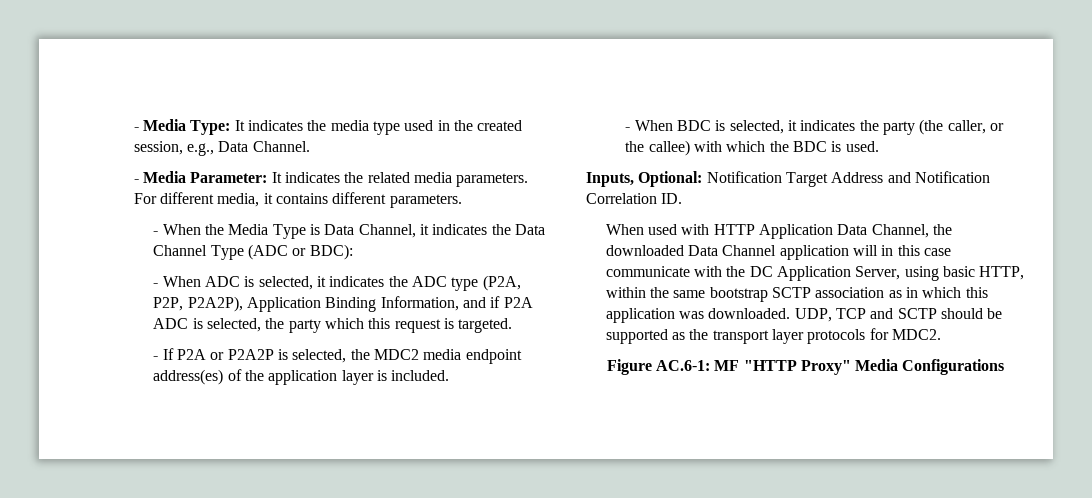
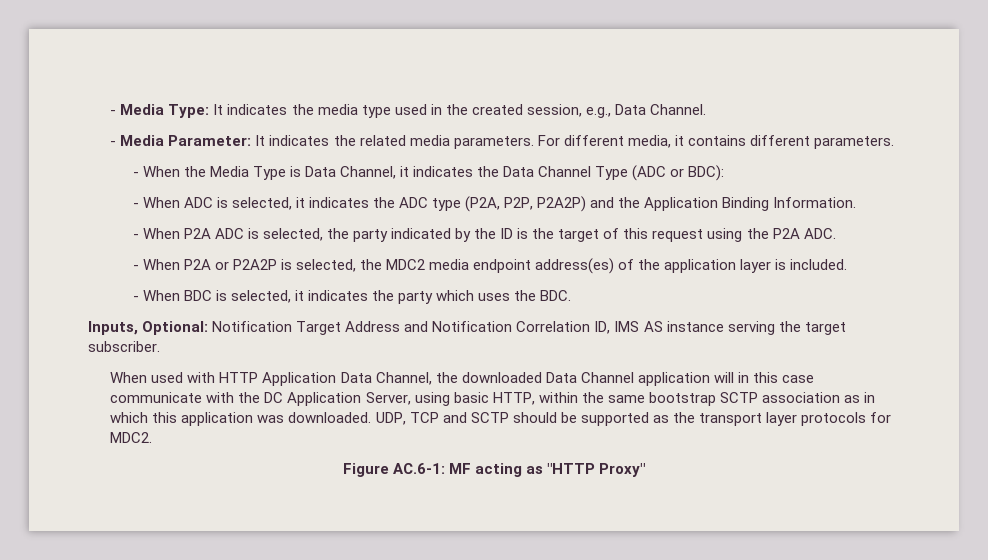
[187,296,501,312] P2A2P), Application Binding Information, and if -> [537,196,857,212] [132,228,180,239] P2A2P) and the Application Binding Information. // - When
[325,318,513,333] [153,348,174,360] which this request is targeted. // - If -> [390,228,836,242] [132,259,180,270] indicated by the ID is the target of this request using the P2A ADC. // - When
[919,119,1004,135] [625,140,879,156] (the caller, or the callee) with which the BDC is used. -> [435,290,572,301] which uses the BDC.
[661,193,683,204] ID. -> [594,321,846,335] [88,341,160,352] ID, IMS AS instance serving the target subscriber.
[743,359,1005,375] "HTTP Proxy" Media Configurations -> [475,463,646,477] acting as "HTTP Proxy"

